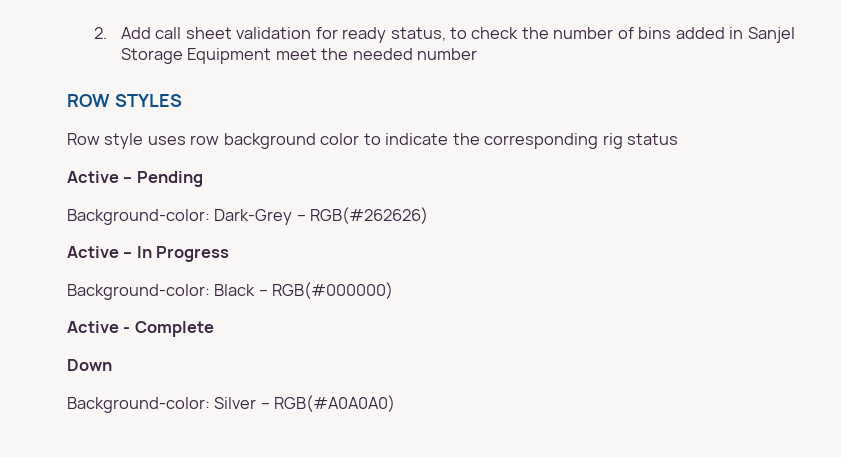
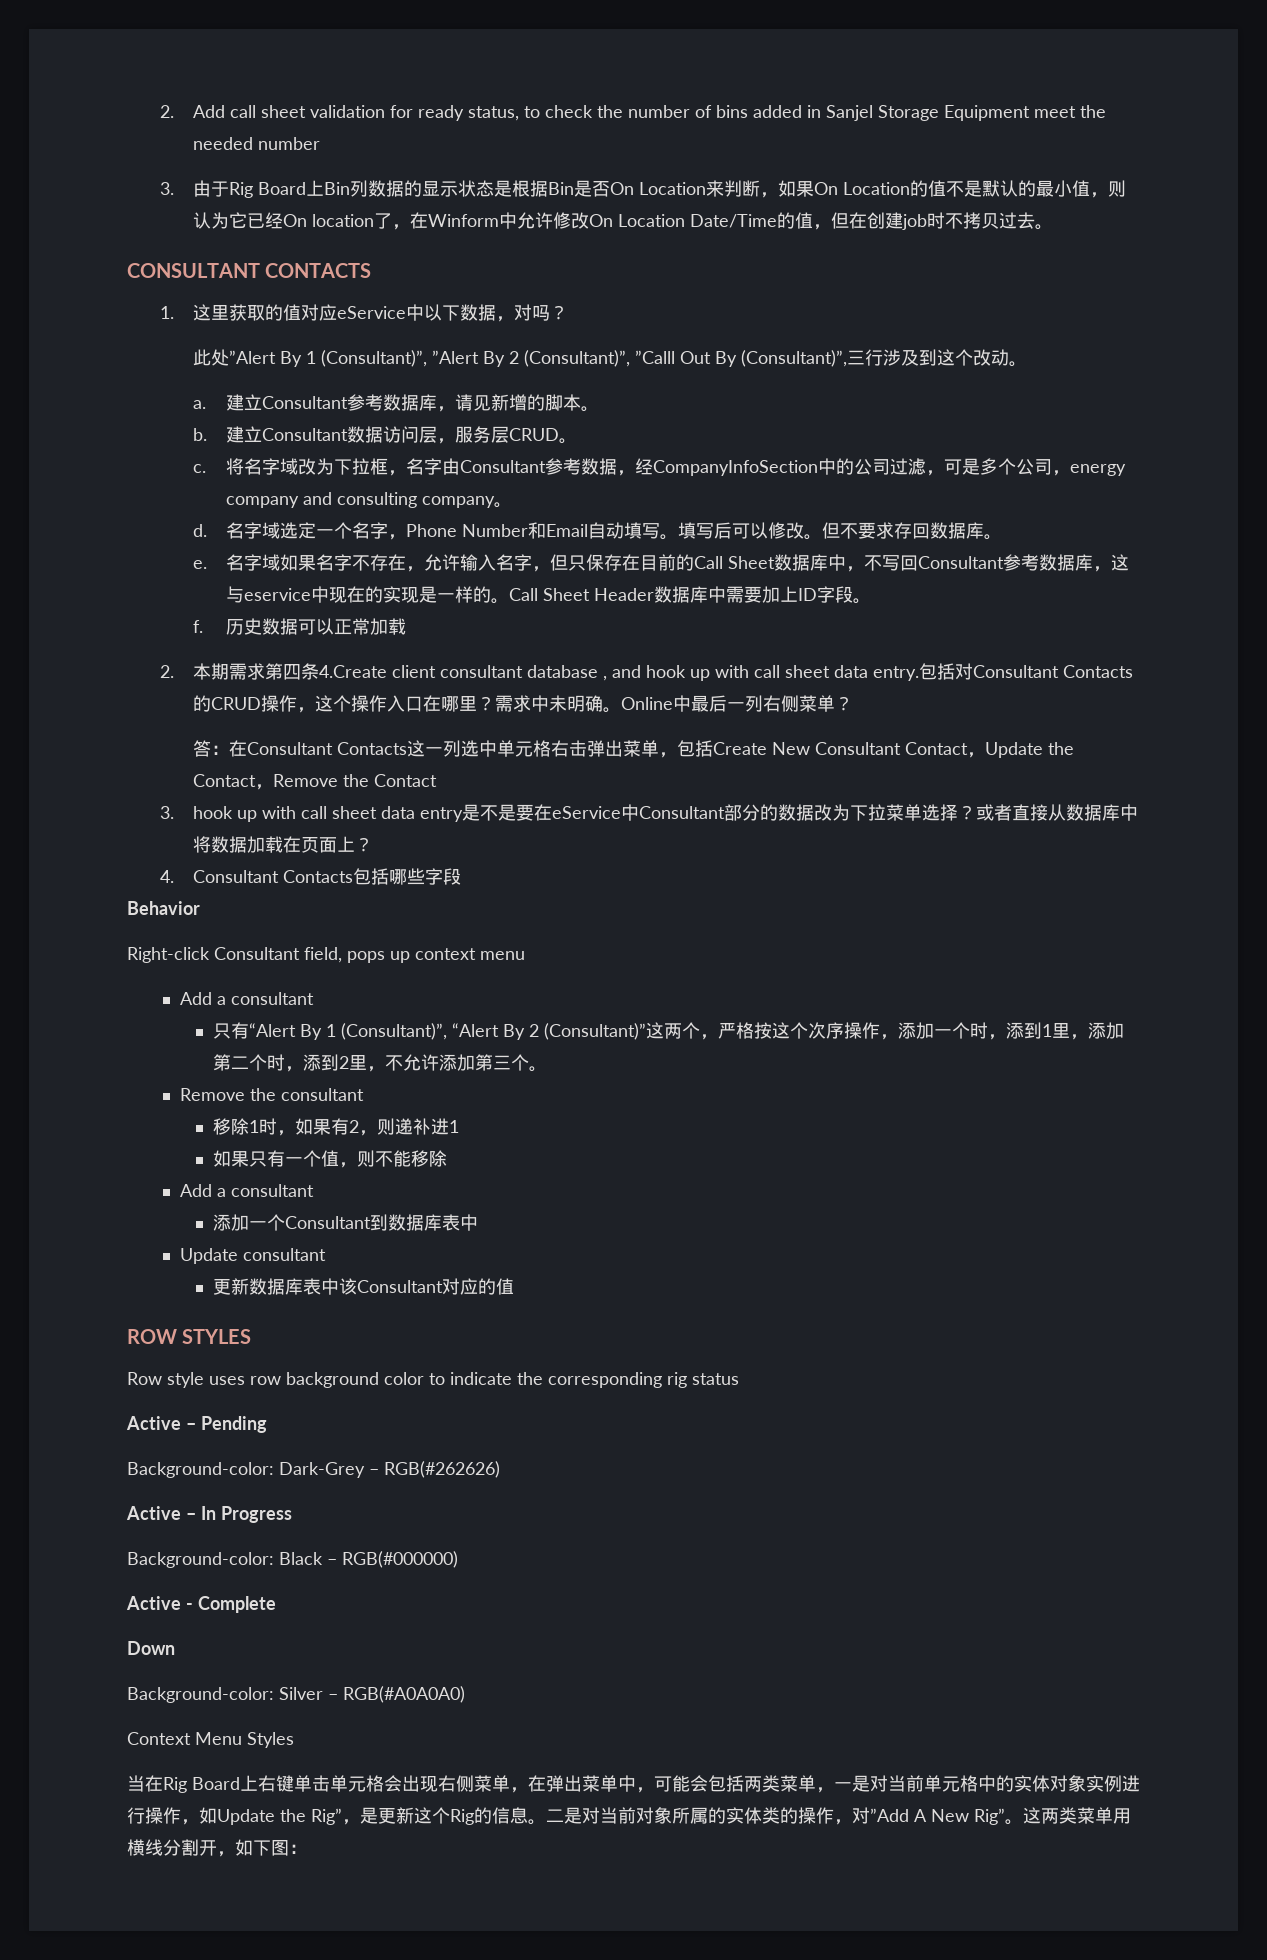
(478, 54) none -> [159,180,1126,198] [192,212,1053,230] [127,263,372,278] [159,304,568,322] [192,349,1027,367] [192,394,599,412] [192,426,577,444] [192,458,1126,476] [225,492,512,508] [192,522,1002,540] [192,554,1129,572] [225,586,871,604] [192,618,406,635] [159,663,1133,681] [192,695,853,713] [192,740,1074,758] [192,774,437,790] [159,804,1138,822] [192,836,373,853] [159,868,461,885] [127,901,200,915] [127,947,525,963] [179,992,314,1005] [212,1022,1124,1040] [212,1054,547,1072] [179,1088,364,1101] [212,1118,459,1136] [212,1150,447,1168] [179,1184,314,1197] [212,1214,478,1231] [179,1248,326,1264] [212,1278,514,1295] // 3.由于Rig Board上Bin列数据的显示状态是根据Bin是否On Location来判断，如果On Location的值不是默认的最小值，则认为它已经On location了，在Winform中允许修改On Location Date/Time的值，但在创建job时不拷贝过去。 // CONSULTANT CONTACTS // 1.这里获取的值对应eService中以下数据，对吗？ // 此处”Alert By 1 (Consultant)”, ”Alert By 2 (Consultant)”, ”Calll Out By (Consultant)”,三行涉及到这个改动。 // a.建立Consultant参考数据库，请见新增的脚本。 // b.建立Consultant数据访问层，服务层CRUD。 // c.将名字域改为下拉框，名字由Consultant参考数据，经CompanyInfoSection中的公司过滤，可是多个公司，energy company and consulting company。 // d.名字域选定一个名字，Phone Number和Email自动填写。填写后可以修改。但不要求存回数据库。 // e.名字域如果名字不存在，允许输入名字，但只保存在目前的Call Sheet数据库中，不写回Consultant参考数据库，这与eservice中现在的实现是一样的。Call Sheet Header数据库中需要加上ID字段。 // f.历史数据可以正常加载 // 2.本期需求第四条4.Create client consultant database , and hook up with call sheet data entry.包括对Consultant Contacts的CRUD操作，这个操作入口在哪里？需求中未明确。Online中最后一列右侧菜单？ // 答：在Consultant Contacts这一列选中单元格右击弹出菜单，包括Create New Consultant Contact，Update the Contact，Remove the Contact // 3. hook up with call sheet data entry是不是要在eService中Consultant部分的数据改为下拉菜单选择？或者直接从数据库中将数据加载在页面上？ // 4. Consultant Contacts包括哪些字段 // Behavior // Right-click Consultant field, pops up context menu // Add a consultant // 只有“Alert By 1 (Consultant)”, “Alert By 2 (Consultant)”这两个，严格按这个次序操作，添加一个时，添到1里，添加第二个时，添到2里，不允许添加第三个。 // Remove the consultant // 移除1时，如果有2，则递补进1 // 如果只有一个值，则不能移除 // Add a consultant // 添加一个Consultant到数据库表中 // Update consultant // 更新数据库表中该Consultant对应的值
(396, 403) none -> [127,1732,294,1748] [127,1775,1140,1793] [127,1807,1131,1825] [127,1839,307,1857] // Context Menu Styles // 当在Rig Board上右键单击单元格会出现右侧菜单，在弹出菜单中，可能会包括两类菜单，一是对当前单元格中的实体对象实例进行操作，如Update the Rig”，是更新这个Rig的信息。二是对当前对象所属的实体类的操作，对”Add A New Rig”。这两类菜单用横线分割开，如下图：

